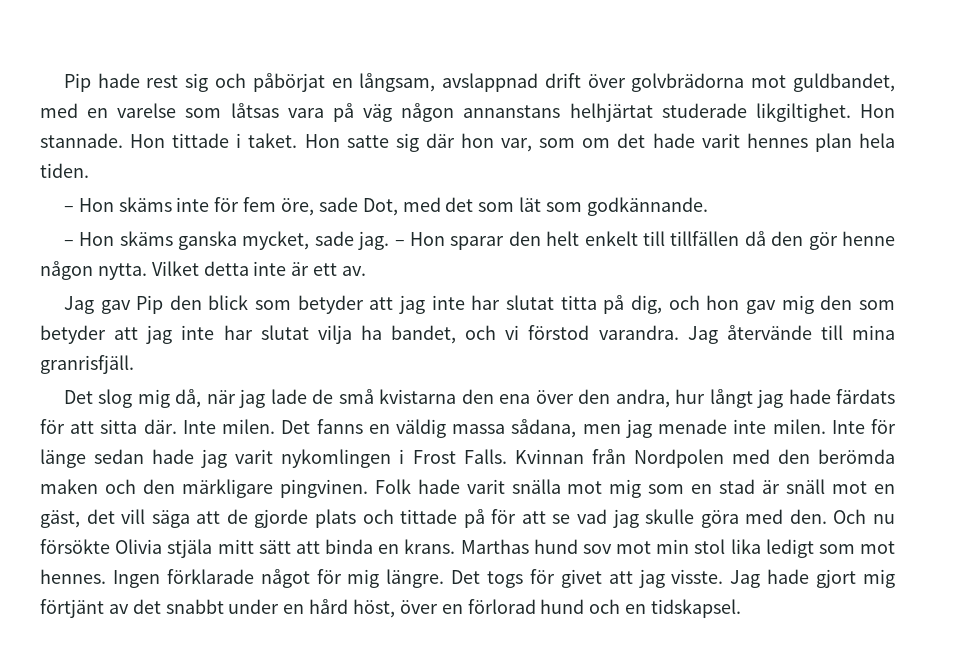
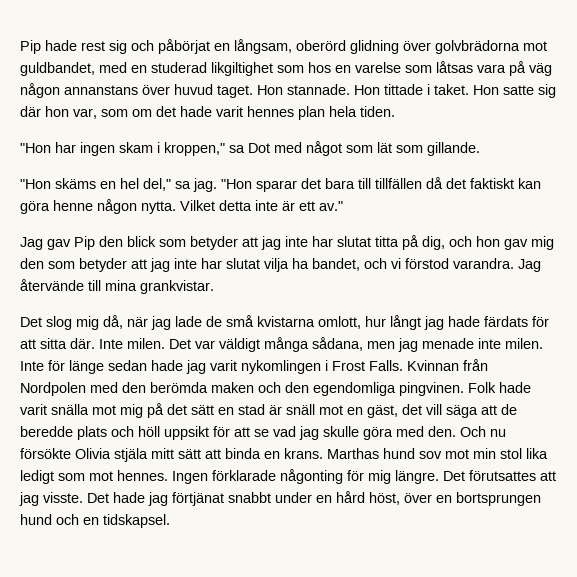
[442,73,581,92] avslappnad drift -> [296,40,399,54] oberörd glidning
(109, 113) none -> [151,62,351,76] studerad likgiltighet som hos en
[569,103,851,122] helhjärtat studerade likgiltighet. -> [142,84,253,98] över huvud taget.
[63,197,708,216] [63,231,838,250] – Hon skäms inte för fem öre, sade Dot, med det som lät som godkännande. // – Hon skäms ganska mycket, sade jag. – Hon sparar den helt enkelt till tillfällen då den gör -> [20,141,480,156] [20,177,541,192] [20,201,50,214] "Hon har ingen skam i kroppen," sa Dot med något som lät som gillande. // "Hon skäms en hel del," sa jag. "Hon sparar det bara till tillfällen då det faktiskt kan göra
[342,266,367,276] av. -> [319,201,343,211] av."
[40,355,134,374] granrisfjäll. -> [140,280,214,294] grankvistar.
[461,389,670,408] den ena över den andra, -> [318,316,361,329] omlott,
[316,419,506,438] fanns en väldig massa -> [195,337,309,352] var väldigt många
[181,479,273,498] märkligare -> [313,382,396,396] egendomliga
[648,484,685,494] som -> [147,403,214,418] på det sätt
[254,509,309,528] gjorde -> [20,426,73,437] beredde
[400,509,485,528] tittade på -> [138,426,209,440] höll uppsikt
[260,569,310,588] något -> [280,469,343,484] någonting
[487,569,895,588] [40,599,161,618] togs för givet att jag visste. Jag hade gjort mig förtjänt av det -> [469,470,556,481] [19,492,224,506] förutsattes att jag visste. Det hade jag förtjänat
[467,599,536,614] förlorad -> [456,492,541,506] bortsprungen

